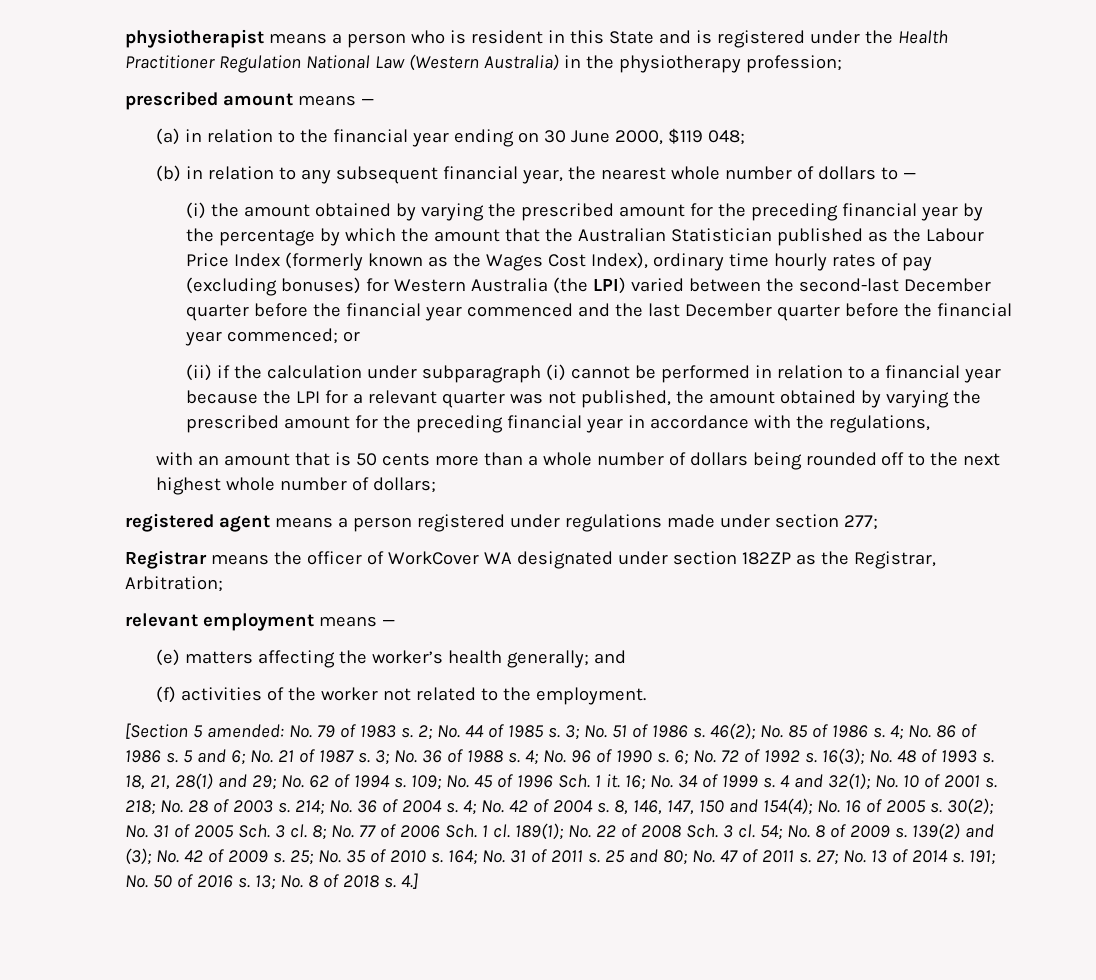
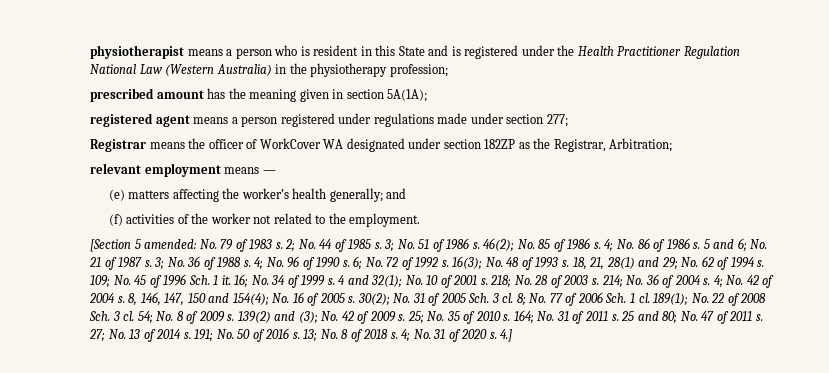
[297,95,374,106] [155,128,745,147] [155,165,916,184] [186,202,984,221] [186,228,985,246] [186,252,933,271] [186,277,992,296] [186,303,1013,321] [185,328,361,346] [186,364,1002,383] [186,390,982,408] [186,415,931,433] [155,452,1001,470] [155,477,436,495] means — // (a) in relation to the financial year ending on 30 June 2000, $119 048; // (b) in relation to any subsequent financial year, the nearest whole number of dollars to — // (i) the amount obtained by varying the prescribed amount for the preceding financial year by the percentage by which the amount that the Australian Statistician published as the Labour Price Index (formerly known as the Wages Cost Index), ordinary time hourly rates of pay (excluding bonuses) for Western Australia (the LPI) varied between the second-last December quarter before the financial year commenced and the last December quarter before the financial year commenced; or // (ii) if the calculation under subparagraph (i) cannot be performed in relation to a financial year because the LPI for a relevant quarter was not published, the amount obtained by varying the prescribed amount for the preceding financial year in accordance with the regulations, // with an amount that is 50 cents more than a whole number of dollars being rounded off to the next highest whole number of dollars; -> [207,88,428,102] has the meaning given in section 5A(1A);
(396, 882) none -> [401,329,497,342] 4; No. 31 of 2020 s.

